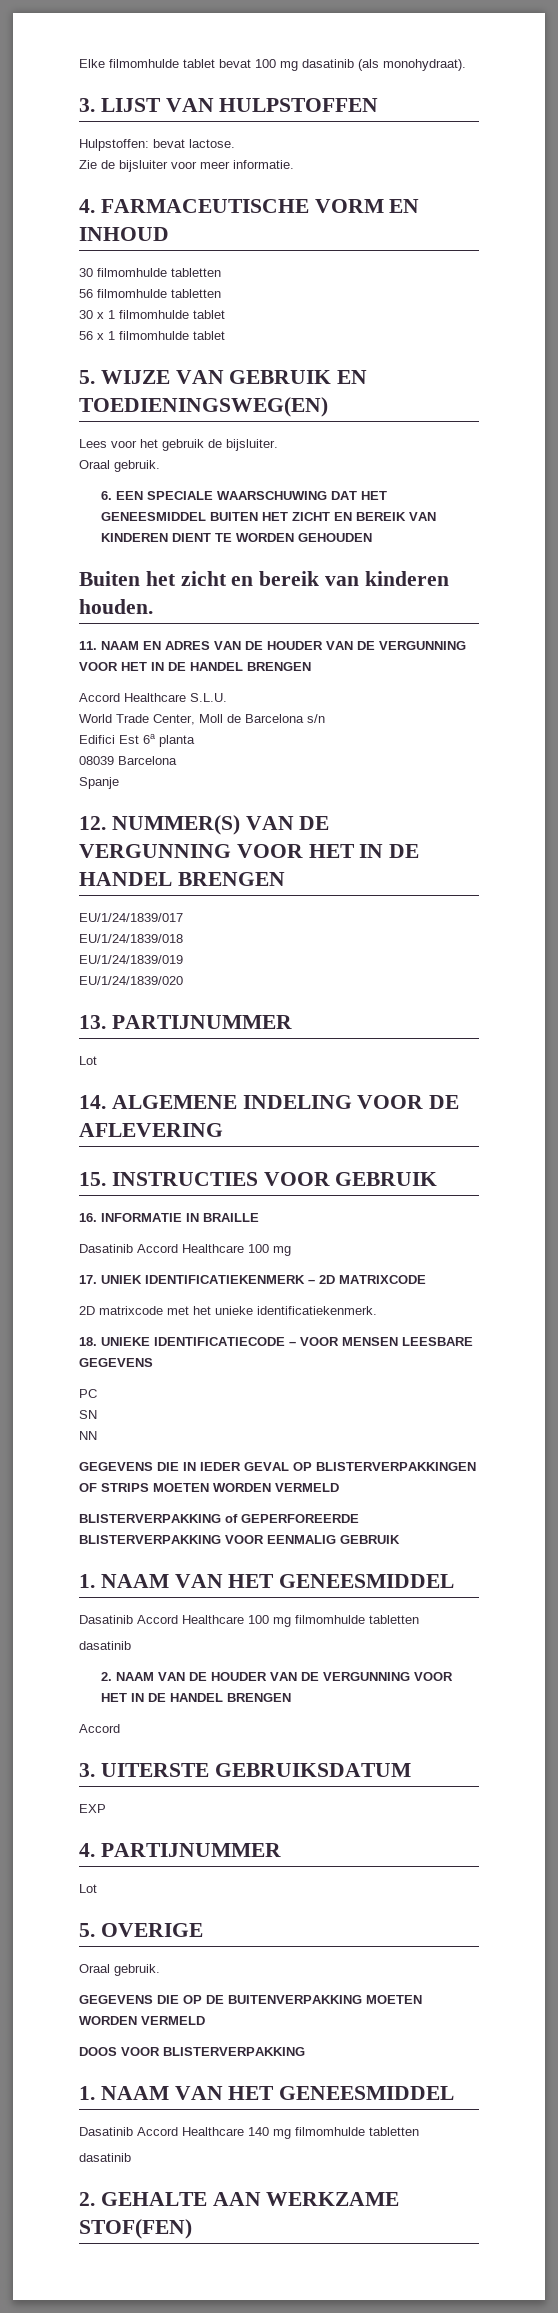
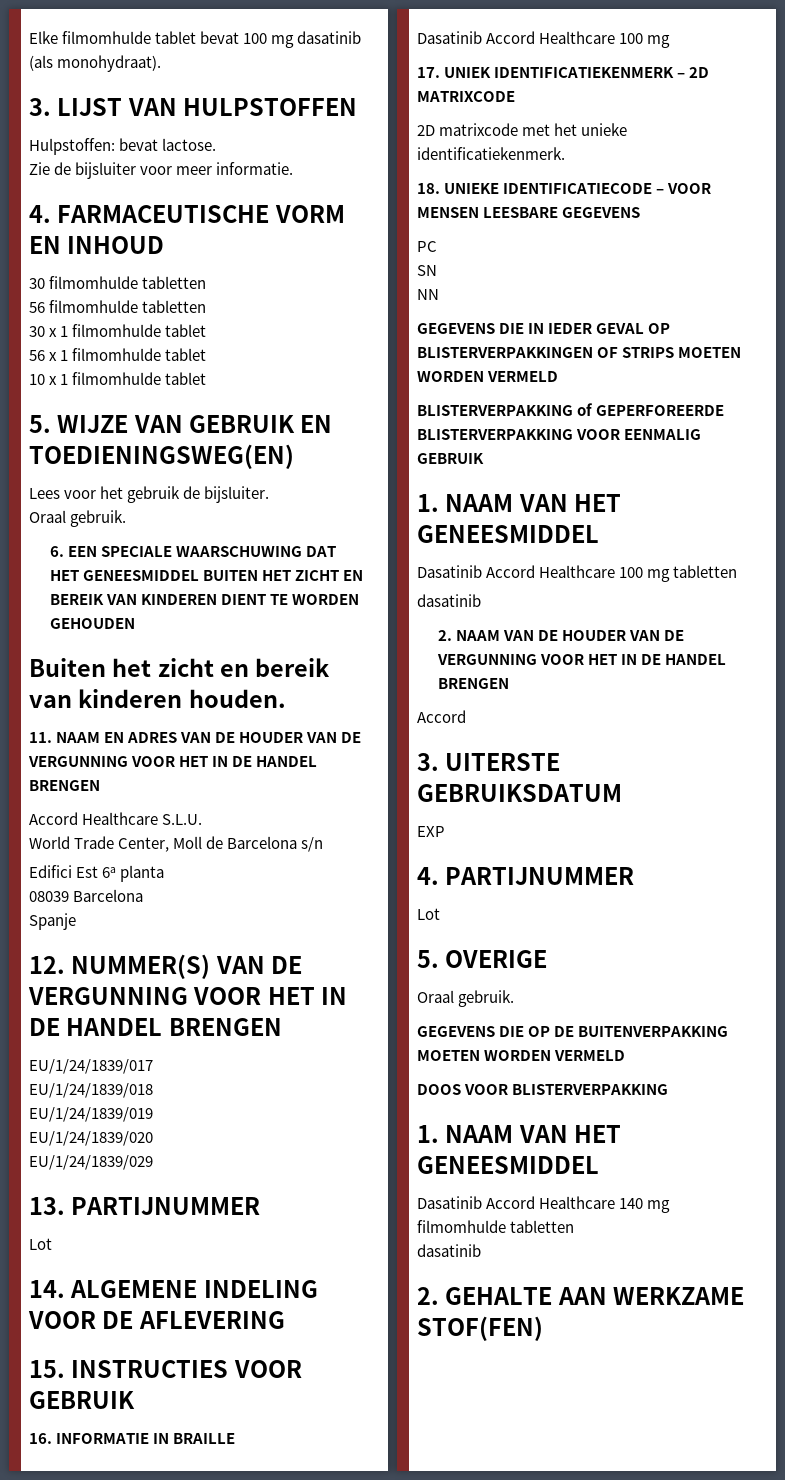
(225, 335) none -> [29,372,207,385] // 10 x 1 filmomhulde tablet
(183, 980) none -> [29,1155,153,1170] // EU/1/24/1839/029
[295,1615,365,1624] filmomhulde -> (671, 575) none

